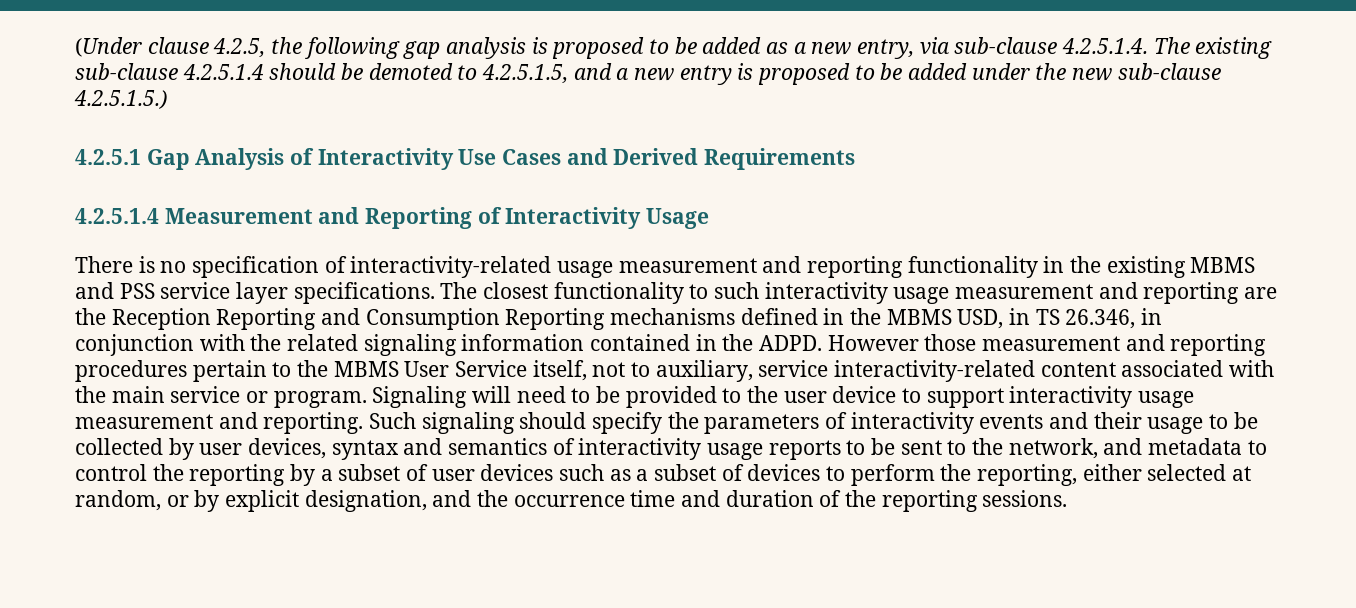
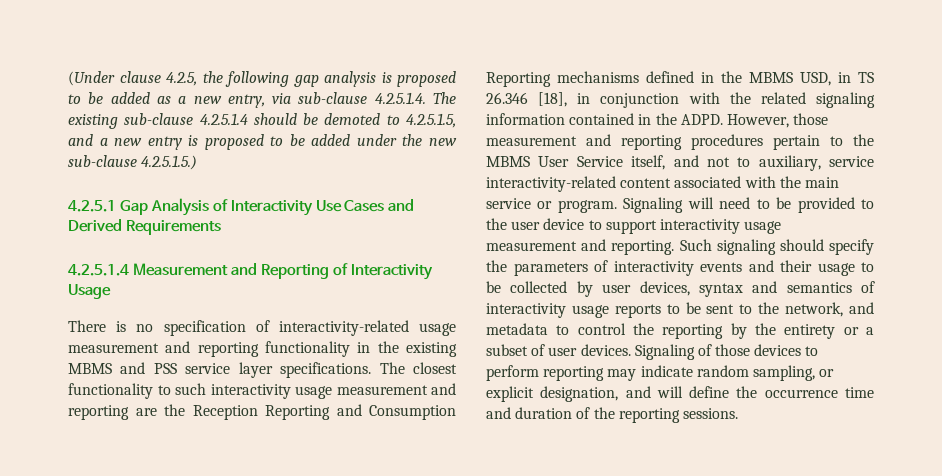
[1065,309,1136,329] 26.346, -> [486,92,568,107] 26.346 [18],
[827,335,919,351] However -> [726,114,789,128] However,
(587, 370) none -> [673,155,699,167] and
(316, 475) none -> [755,323,859,339] the entirety or
[480,464,1252,486] [75,490,220,512] devices such as a subset of devices to perform the reporting, either selected at random, or by -> [580,344,819,360] [486,365,835,381] devices. Signaling of those devices to perform reporting may indicate random sampling, or
(472, 498) none -> [656,386,730,398] will define

